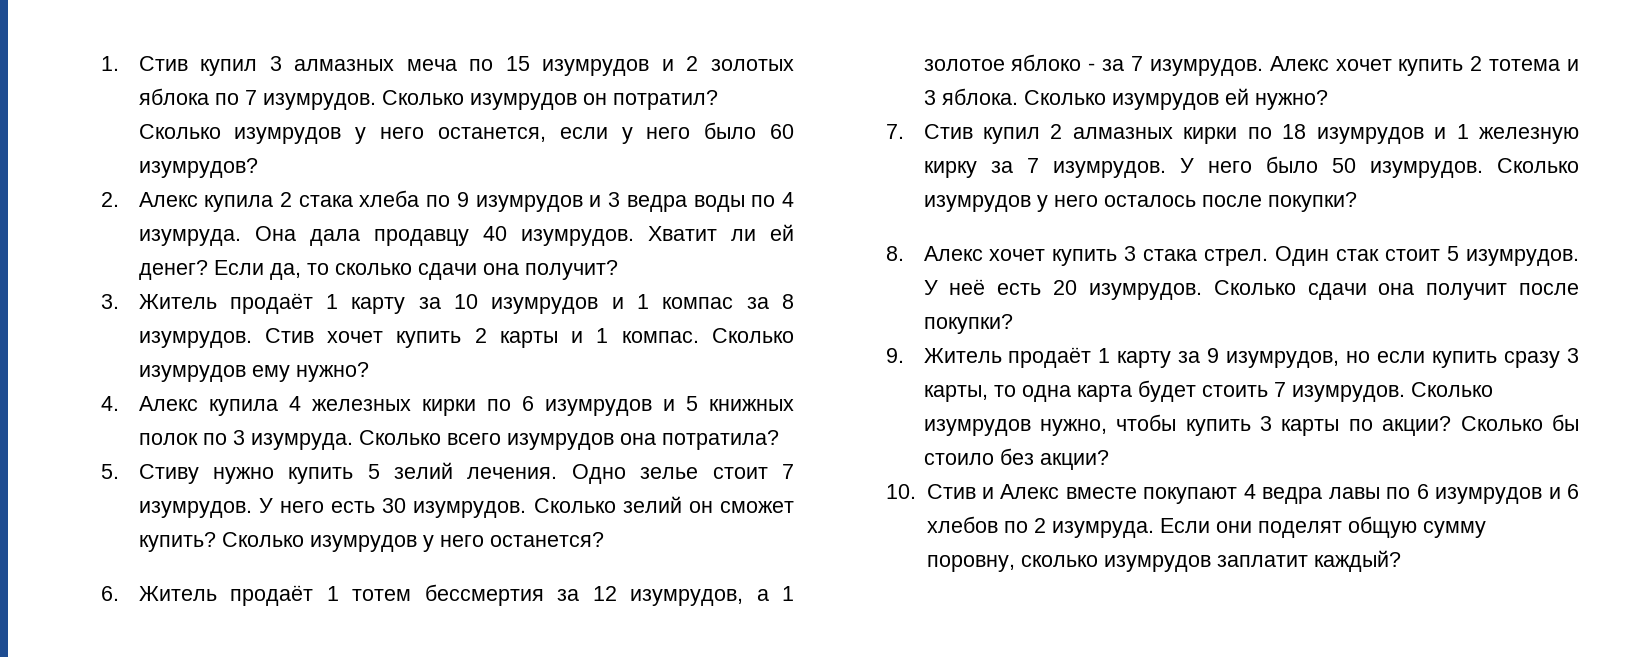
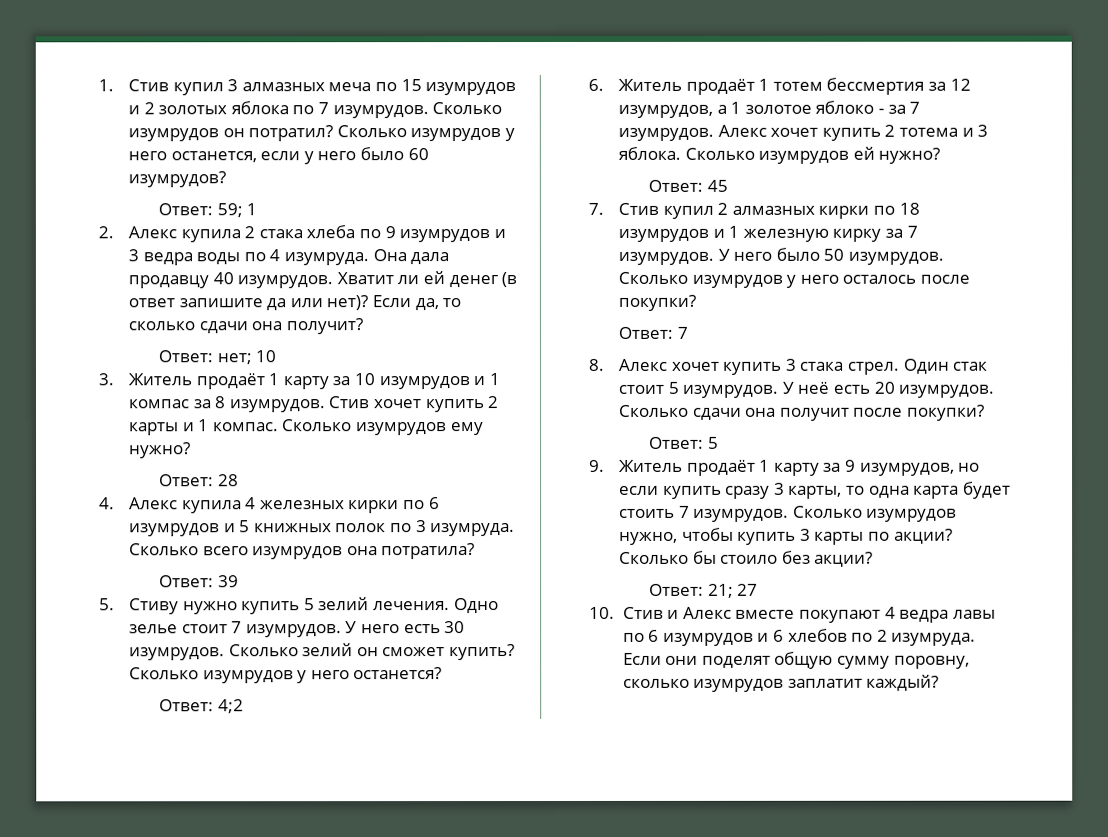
(258, 168) none -> [158,203,258,218] // Ответ: 59; 1
[138,260,208,280] денег? -> [448,272,518,288] [128,295,369,311] денег (в ответ запишите да или нет)?
(618, 270) none -> [158,350,277,365] // Ответ: нет; 10
(369, 372) none -> [159,474,239,487] // Ответ: 28
(779, 440) none -> [159,575,239,588] // Ответ: 39
(604, 539) none -> [159,699,244,714] // Ответ: 4;2
(1328, 100) none -> [648,179,728,192] // Ответ: 45
(1357, 202) none -> [618,326,688,339] // Ответ: 7
(1013, 324) none -> [649,436,719,449] // Ответ: 5
(1109, 460) none -> [649,583,759,598] // Ответ: 21; 27

